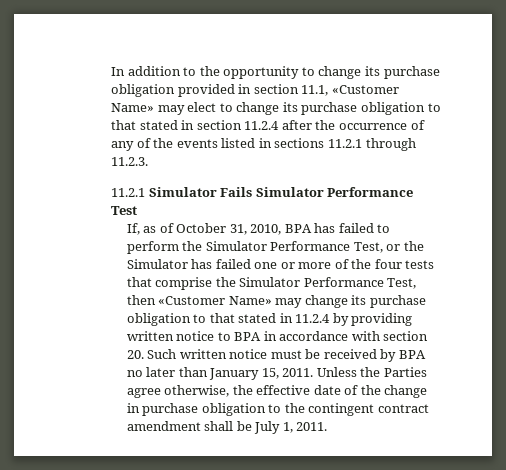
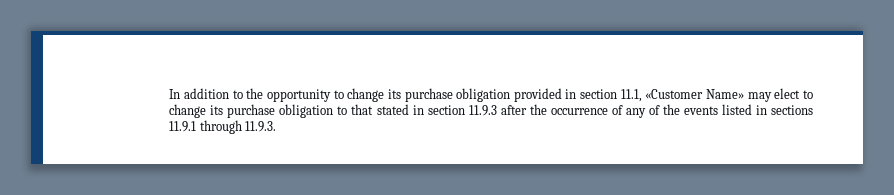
[244,121,280,130] 11.2.4 -> [468,105,497,116] 11.9.3
[327,138,416,151] [111,157,149,166] [111,187,414,197] [111,206,138,215] [126,223,391,235] [126,241,424,254] [126,259,435,269] [126,277,417,290] [126,295,426,308] [126,313,413,326] [126,331,429,341] [126,349,426,362] [126,367,427,380] [126,385,428,398] [126,403,429,416] [126,421,328,434] 11.2.1 through 11.2.3. // 11.2.1 Simulator Fails Simulator Performance Test // If, as of October 31, 2010, BPA has failed to perform the Simulator Performance Test, or the Simulator has failed one or more of the four tests that comprise the Simulator Performance Test, then «Customer Name» may change its purchase obligation to that stated in 11.2.4 by providing written notice to BPA in accordance with section 20. Such written notice must be received by BPA no later than January 15, 2011. Unless the Parties agree otherwise, the effective date of the change in purchase obligation to the contingent contract amendment shall be July 1, 2011. -> [169,120,277,134] 11.9.1 through 11.9.3.

